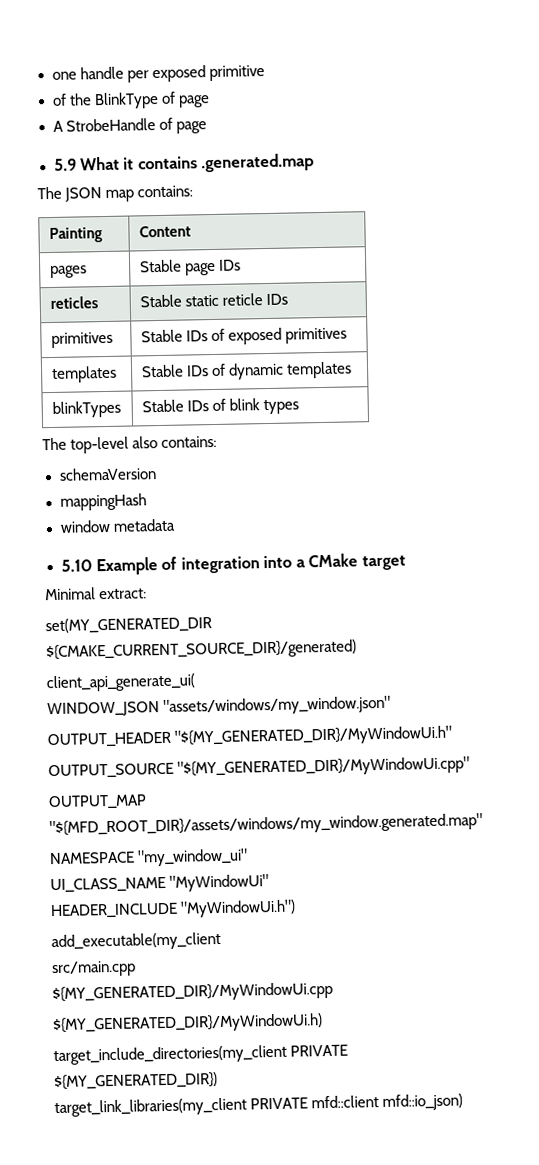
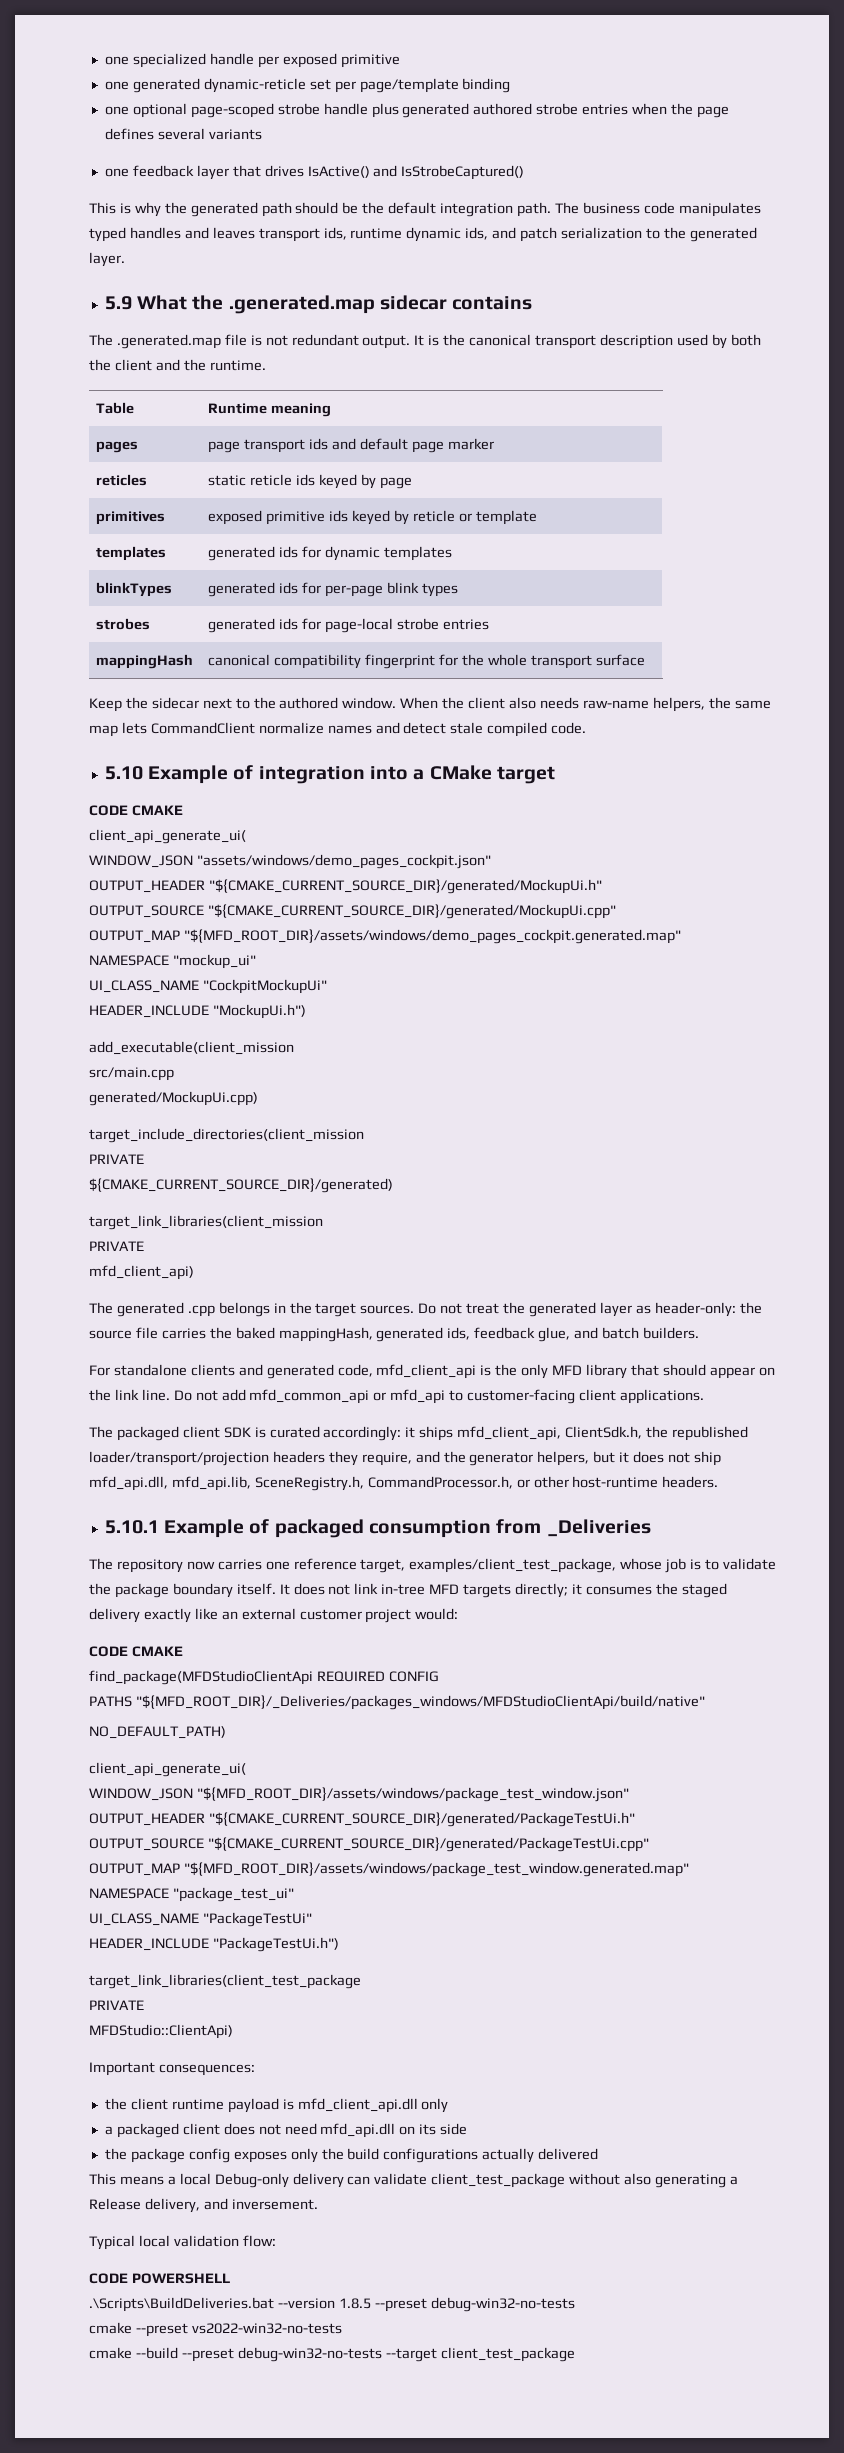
[51,71,77,80] one -> [104,53,206,68] one specialized
[51,91,210,110] [52,117,207,134] of the BlinkType of page // A StrobeHandle of page -> [104,78,511,93] [104,103,729,118] [104,128,262,140] [104,165,525,180] [89,202,761,217] [89,227,757,242] [89,252,125,267] one generated dynamic-reticle set per page/template binding // one optional page-scoped strobe handle plus generated authored strobe entries when the page defines several variants // one feedback layer that drives IsActive() and IsStrobeCaptured() // This is why the generated path should be the default integration path. The business code manipulates typed handles and leaves transport ids, runtime dynamic ids, and patch serialization to the generated layer.
[123,157,135,170] it -> [192,295,448,314] the .generated.map sidecar
[201,153,315,173] [37,185,194,202] [48,227,103,244] [138,225,191,238] [49,265,87,279] [139,259,241,276] .generated.map // The JSON map contains: // Painting | Content // pages | Stable page IDs -> [89,334,761,349] [89,359,266,371] [96,402,135,414] [208,403,332,417] [96,441,139,453] [208,438,494,453] // The .generated.map file is not redundant output. It is the canonical transport description used by both the client and the runtime. // Table | Runtime meaning // pages | page transport ids and default page marker
[139,294,182,308] Stable -> (148, 480) none
[265,293,288,306] [50,331,113,349] [140,327,347,345] [50,365,117,384] [140,361,352,380] [51,400,121,418] [141,398,299,415] [42,435,218,454] [58,467,158,481] [59,493,147,511] [59,518,176,533] IDs // primitives | Stable IDs of exposed primitives // templates | Stable IDs of dynamic templates // blinkTypes | Stable IDs of blink types // The top-level also contains: // schemaVersion // mappingHash // window metadata -> [296,474,413,489] [96,511,166,525] [208,510,537,525] [96,546,167,561] [208,546,453,561] [96,582,173,597] [208,582,459,597] [96,618,151,630] [208,618,490,633] [96,654,194,669] [208,654,645,669] [89,697,771,712] [89,722,587,737] ids keyed by page // primitives | exposed primitive ids keyed by reticle or template // templates | generated ids for dynamic templates // blinkTypes | generated ids for per-page blink types // strobes | generated ids for page-local strobe entries // mappingHash | canonical compatibility fingerprint for the whole transport surface // Keep the sidecar next to the authored window. When the client also needs raw-name helpers, the same map lets CommandClient normalize names and detect stale compiled code.
[45,587,148,601] [45,616,212,634] [46,639,357,662] [46,673,195,693] [47,695,392,718] [47,725,453,748] [48,756,471,779] [48,794,147,810] [49,813,483,838] [49,848,249,867] [50,874,270,893] [50,899,297,919] [51,931,221,952] Minimal extract: // set(MY_GENERATED_DIR ${CMAKE_CURRENT_SOURCE_DIR}/generated) // client_api_generate_ui( // WINDOW_JSON "assets/windows/my_window.json" // OUTPUT_HEADER "${MY_GENERATED_DIR}/MyWindowUi.h" // OUTPUT_SOURCE "${MY_GENERATED_DIR}/MyWindowUi.cpp" // OUTPUT_MAP "${MFD_ROOT_DIR}/assets/windows/my_window.generated.map" // NAMESPACE "my_window_ui" // UI_CLASS_NAME "MyWindowUi" // HEADER_INCLUDE "MyWindowUi.h") // add_executable(my_client -> [89,805,183,816] [89,829,246,844] [89,854,491,869] [89,879,602,894] [89,904,616,919] [89,929,681,944] [89,954,256,969] [89,979,327,994] [89,1004,306,1019] [89,1041,294,1055] CODE CMAKE // client_api_generate_ui( // WINDOW_JSON "assets/windows/demo_pages_cockpit.json" // OUTPUT_HEADER "${CMAKE_CURRENT_SOURCE_DIR}/generated/MockupUi.h" // OUTPUT_SOURCE "${CMAKE_CURRENT_SOURCE_DIR}/generated/MockupUi.cpp" // OUTPUT_MAP "${MFD_ROOT_DIR}/assets/windows/demo_pages_cockpit.generated.map" // NAMESPACE "mockup_ui" // UI_CLASS_NAME "CockpitMockupUi" // HEADER_INCLUDE "MockupUi.h") // add_executable(client_mission
[52,981,333,1004] [53,1013,323,1035] [53,1044,349,1066] [54,1072,218,1091] [54,1093,464,1118] ${MY_GENERATED_DIR}/MyWindowUi.cpp // ${MY_GENERATED_DIR}/MyWindowUi.h) // target_include_directories(my_client PRIVATE ${MY_GENERATED_DIR}) // target_link_libraries(my_client PRIVATE mfd::client mfd::io_json) -> [89,1091,258,1106] [89,1128,364,1143] [89,1154,144,1164] [89,1178,393,1193] [89,1215,323,1230] [89,1241,144,1251] [89,1265,194,1280] [89,1302,762,1317] [89,1327,699,1342] [89,1364,775,1379] [89,1389,704,1404] [89,1426,748,1441] [89,1451,721,1466] [89,1476,719,1491] [104,1519,651,1538] [89,1558,776,1573] [89,1583,727,1598] [89,1608,459,1623] [89,1646,183,1657] [89,1670,439,1685] [89,1695,705,1710] [89,1726,226,1739] [89,1762,246,1777] [89,1787,629,1802] [89,1812,635,1827] [89,1837,649,1852] [89,1862,689,1877] [89,1887,294,1902] [89,1912,312,1927] [89,1937,339,1952] [89,1974,361,1989] [89,2000,144,2010] [89,2024,233,2039] [89,2062,255,2076] [104,2098,449,2113] [104,2123,468,2138] [104,2148,599,2163] [89,2173,738,2188] [89,2198,318,2213] [89,2235,276,2250] [89,2273,230,2284] [89,2297,575,2312] [89,2322,342,2337] [89,2347,575,2362] generated/MockupUi.cpp) // target_include_directories(client_mission // PRIVATE // ${CMAKE_CURRENT_SOURCE_DIR}/generated) // target_link_libraries(client_mission // PRIVATE // mfd_client_api) // The generated .cpp belongs in the target sources. Do not treat the generated layer as header-only: the source file carries the baked mappingHash, generated ids, feedback glue, and batch builders. // For standalone clients and generated code, mfd_client_api is the only MFD library that should appear on the link line. Do not add mfd_common_api or mfd_api to customer-facing client applications. // The packaged client SDK is curated accordingly: it ships mfd_client_api, ClientSdk.h, the republished loader/transport/projection headers they require, and the generator helpers, but it does not ship mfd_api.dll, mfd_api.lib, SceneRegistry.h, CommandProcessor.h, or other host-runtime headers. // 5.10.1 Example of packaged consumption from _Deliveries // The repository now carries one reference target, examples/client_test_package, whose job is to validate the package boundary itself. It does not link in-tree MFD targets directly; it consumes the staged delivery exactly like an external customer project would: // CODE CMAKE // find_package(MFDStudioClientApi REQUIRED CONFIG // PATHS "${MFD_ROOT_DIR}/_Deliveries/packages_windows/MFDStudioClientApi/build/native" // NO_DEFAULT_PATH) // client_api_generate_ui( // WINDOW_JSON "${MFD_ROOT_DIR}/assets/windows/package_test_window.json" // OUTPUT_HEADER "${CMAKE_CURRENT_SOURCE_DIR}/generated/PackageTestUi.h" // OUTPUT_SOURCE "${CMAKE_CURRENT_SOURCE_DIR}/generated/PackageTestUi.cpp" // OUTPUT_MAP "${MFD_ROOT_DIR}/assets/windows/package_test_window.generated.map" // NAMESPACE "package_test_ui" // UI_CLASS_NAME "PackageTestUi" // HEADER_INCLUDE "PackageTestUi.h") // target_link_libraries(client_test_package // PRIVATE // MFDStudio::ClientApi) // Important consequences: // the client runtime payload is mfd_client_api.dll only // a packaged client does not need mfd_api.dll on its side // the package config exposes only the build configurations actually delivered // This means a local Debug-only delivery can validate client_test_package without also generating a Release delivery, and inversement. // Typical local validation flow: // CODE POWERSHELL // .\Scripts\BuildDeliveries.bat --version 1.8.5 --preset debug-win32-no-tests // cmake --preset vs2022-win32-no-tests // cmake --build --preset debug-win32-no-tests --target client_test_package

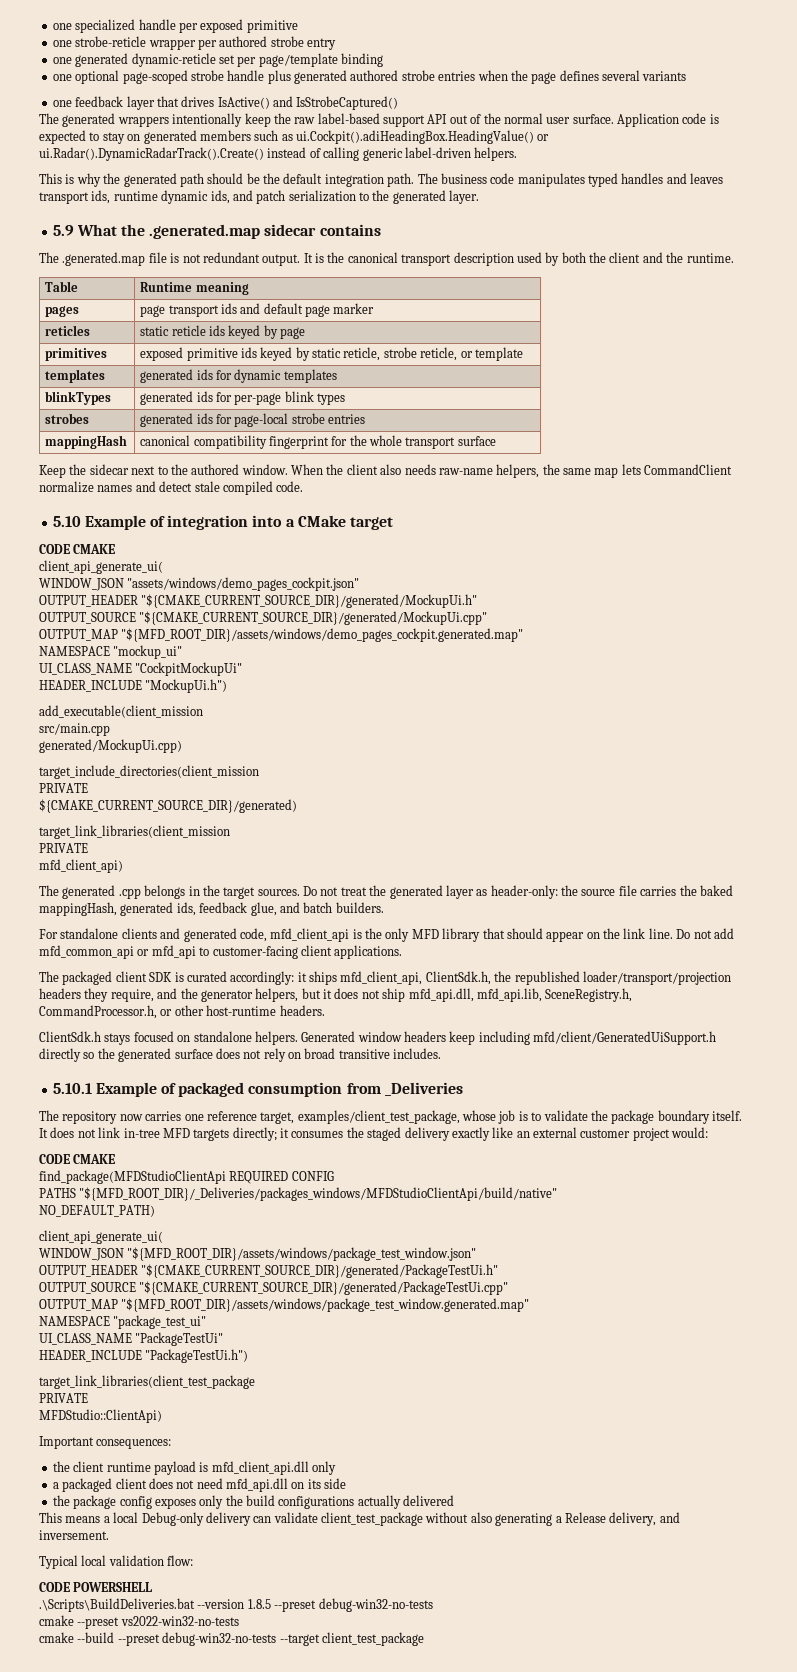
(400, 61) none -> [52,36,336,50] // one strobe-reticle wrapper per authored strobe entry
(525, 172) none -> [39,113,719,127] [39,130,550,144] [39,147,518,161] // The generated wrappers intentionally keep the raw label-based support API out of the normal user surface. Application code is expected to stay on generated members such as ui.Cockpit().adiHeadingBox.HeadingValue() or ui.Radar().DynamicRadarTrack().Create() instead of calling generic label-driven helpers.
[413,510,456,522] reticle -> [312,347,458,361] static reticle, strobe reticle,
(719, 1482) none -> [39,1031,717,1045] [39,1048,442,1062] // ClientSdk.h stays focused on standalone helpers. Generated window headers keep including mfd/client/GeneratedUiSupport.h directly so the generated surface does not rely on broad transitive includes.

